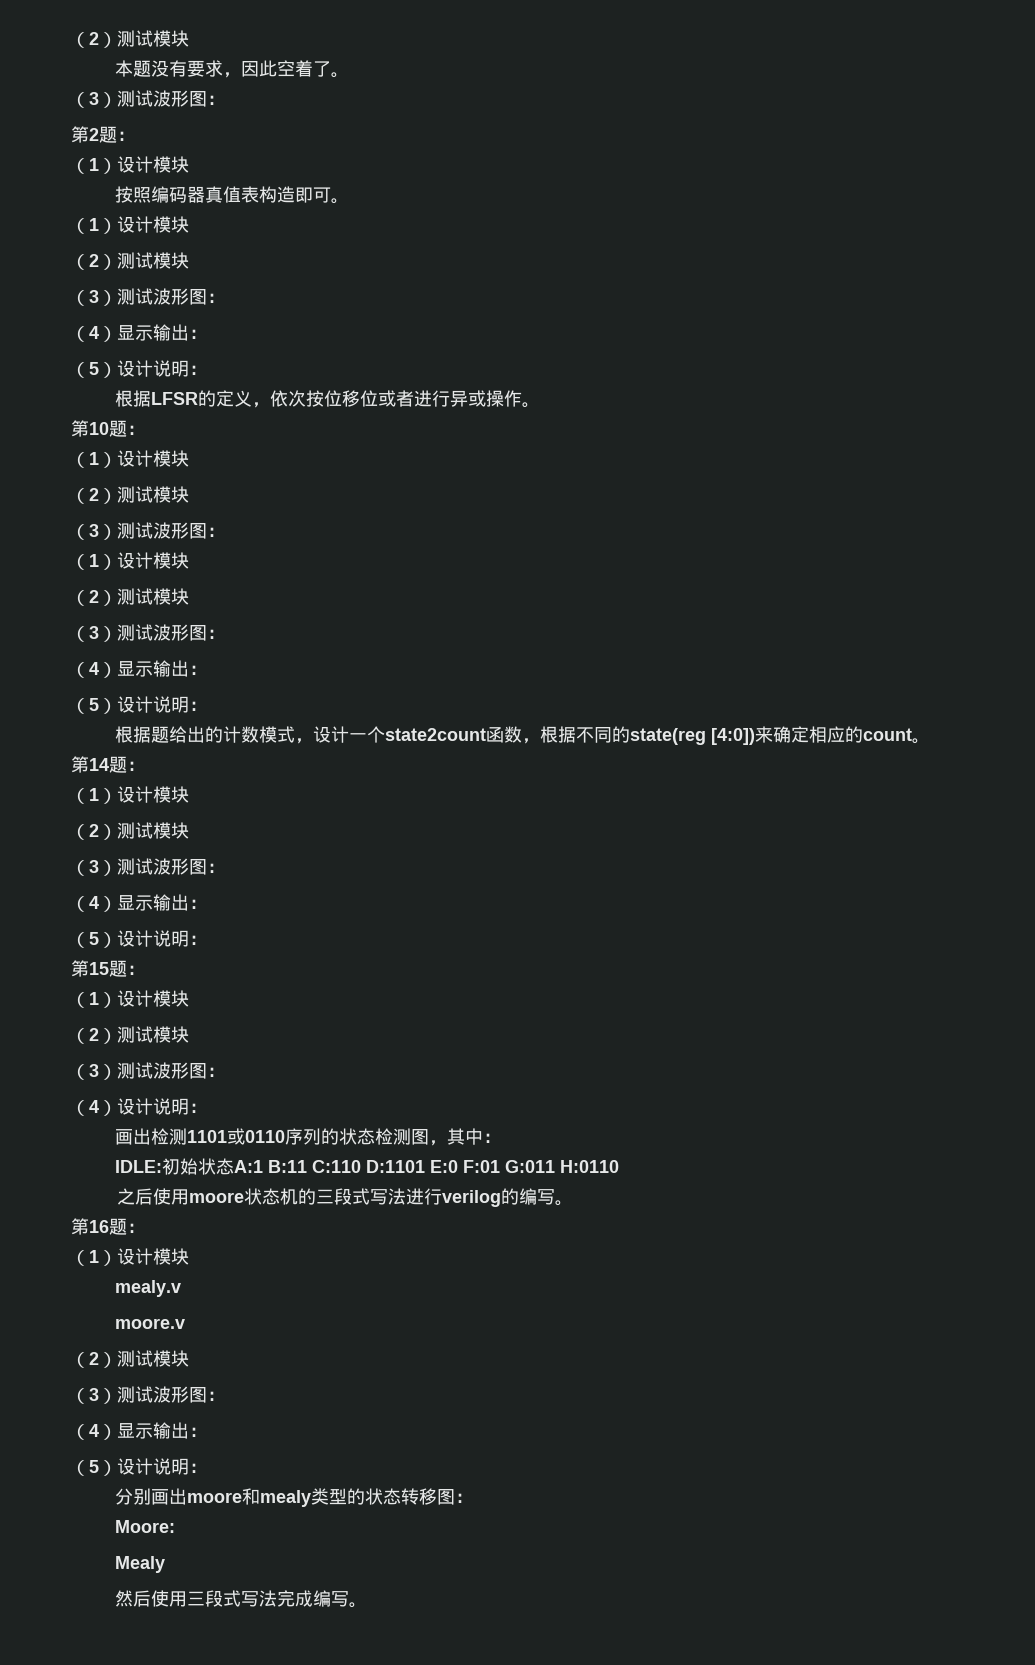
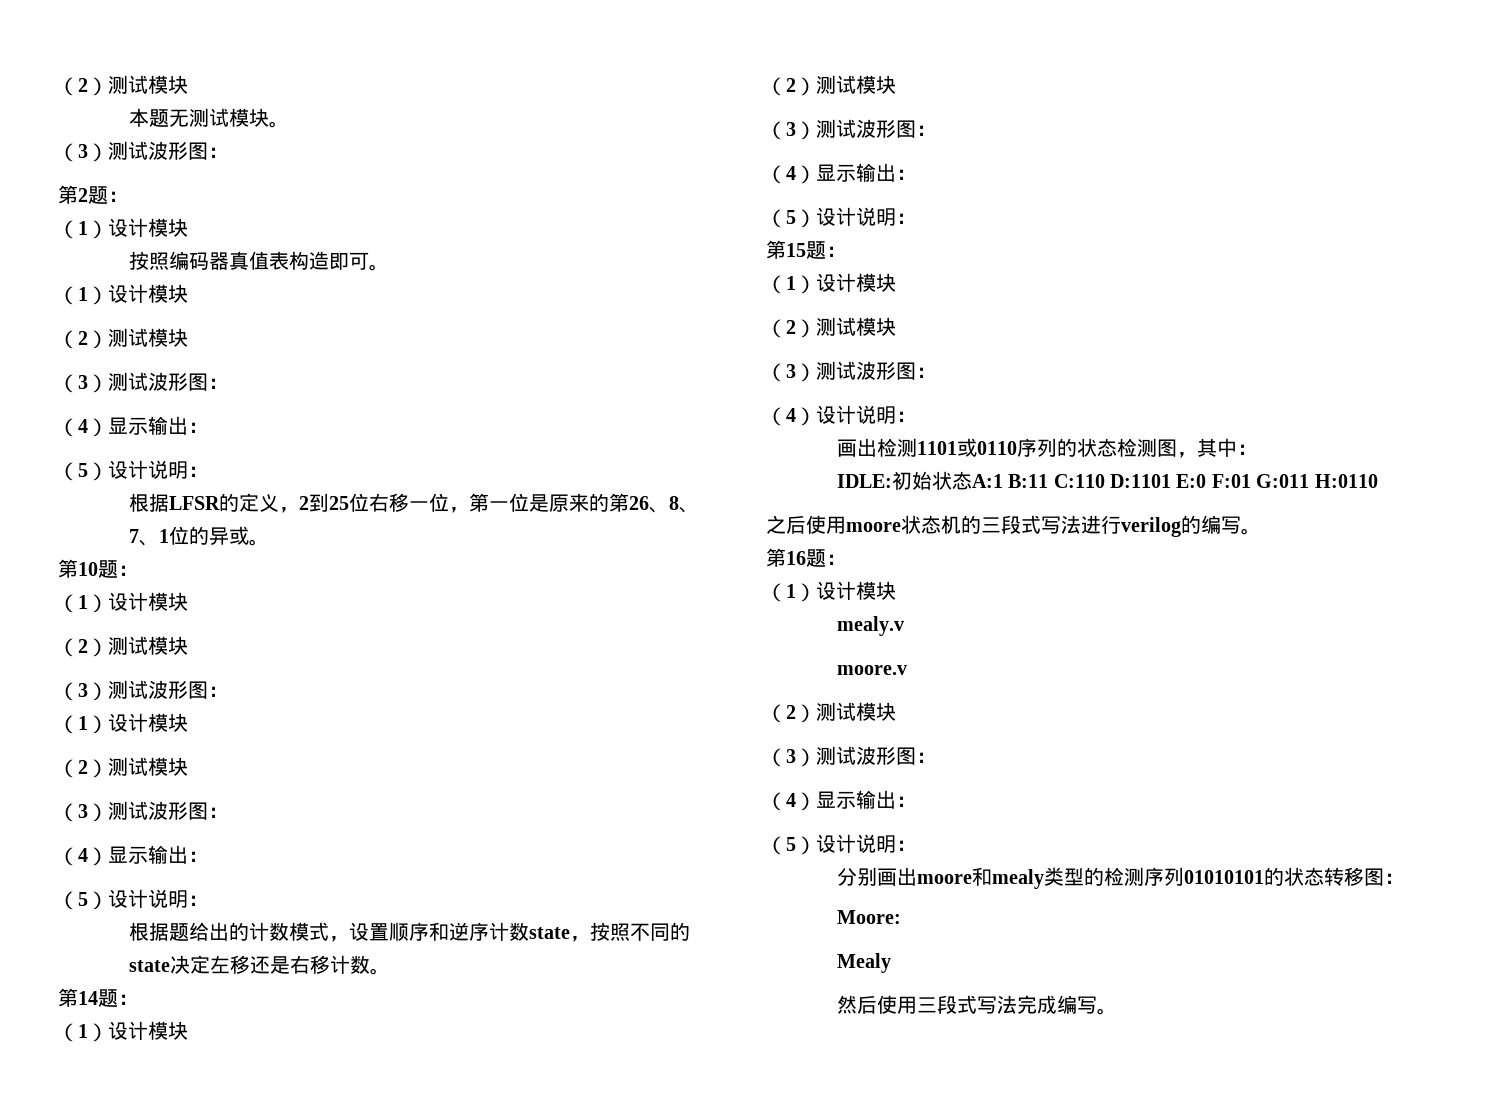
[151,60,332,78] 没有要求，因此空着了 -> [168,108,269,127] 无测试模块
[270,390,523,407] 依次按位移位或者进行异或操作 -> [298,493,699,513] [128,526,249,546] 2到25位右移一位，第一位是原来的第26、8、7、1位的异或
[331,726,913,745] 计一个state2count函数，根据不同的state(reg [4:0])来确定相应的count -> [368,922,690,942] [128,955,370,974] 置顺序和逆序计数state，按照不同的state决定左移还是右移计数
(366, 1496) none -> [1103,867,1284,886] 检测序列01010101的

